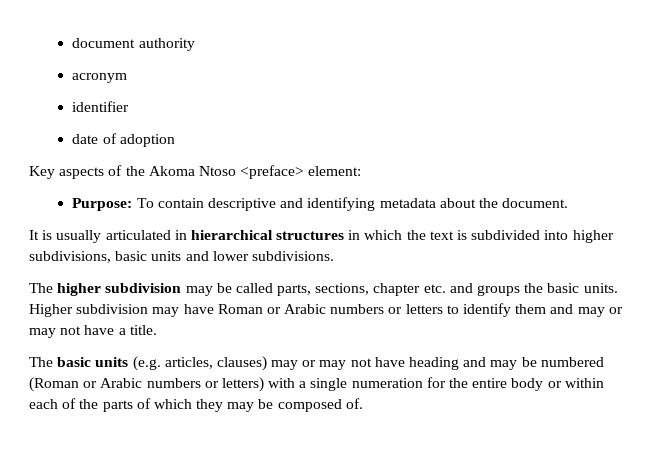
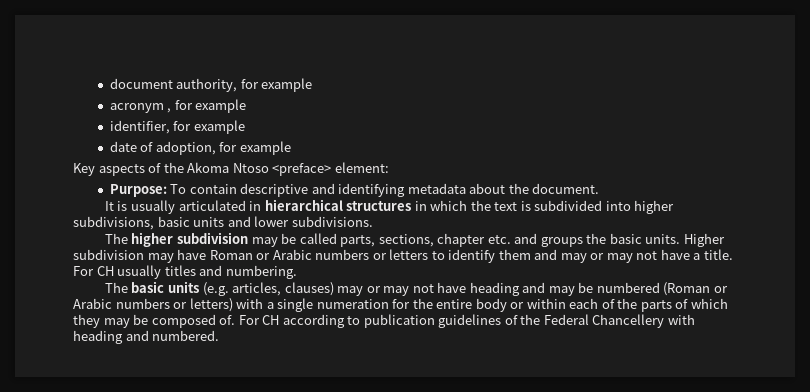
[138,38,195,51] [72,73,128,83] [72,101,130,112] authority // acronym // identifier -> [176,78,313,92] [109,99,247,113] [109,120,245,134] authority, for example // acronym , for example // identifier, for example
[119,134,175,147] adoption -> [155,141,291,155] adoption, for example
(157, 330) none -> [73,265,297,279] For CH usually titles and numbering.
(363, 403) none -> [238,314,695,328] [73,330,220,344] For CH according to publication guidelines of the Federal Chancellery with heading and numbered.

